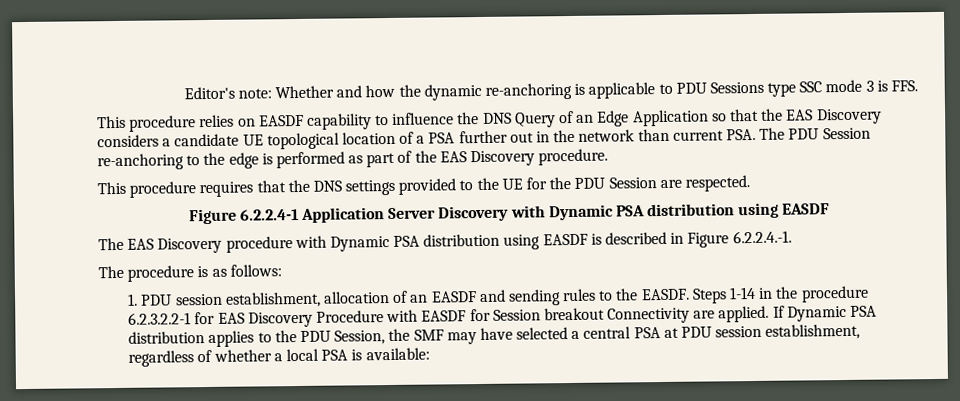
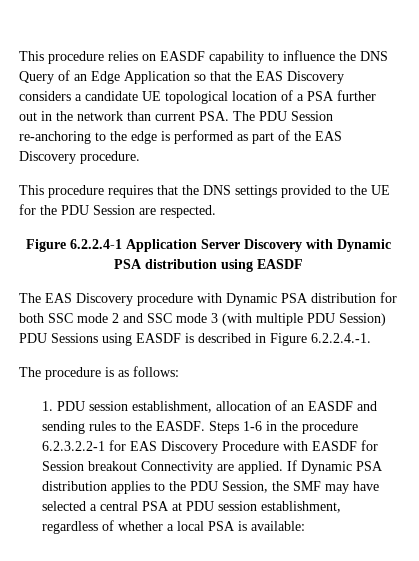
[183,79,919,101] Editor's note: Whether and how the dynamic re-anchoring is applicable to PDU Sessions type SSC mode 3 is FFS. // -> (19, 56) none
(501, 240) none -> [380,292,397,303] [19,313,386,326] [19,333,98,343] for both SSC mode 2 and SSC mode 3 (with multiple PDU Session) PDU Sessions
[729,286,757,300] 1-14 -> [242,421,262,431] 1-6

